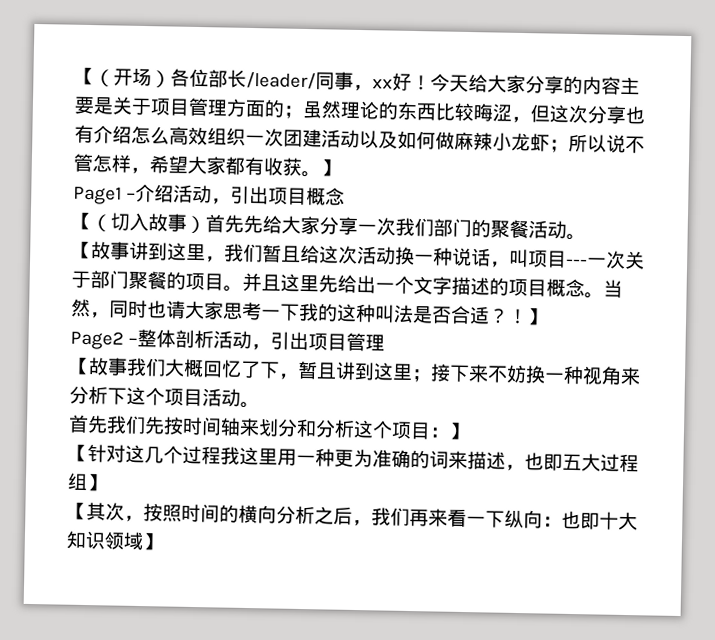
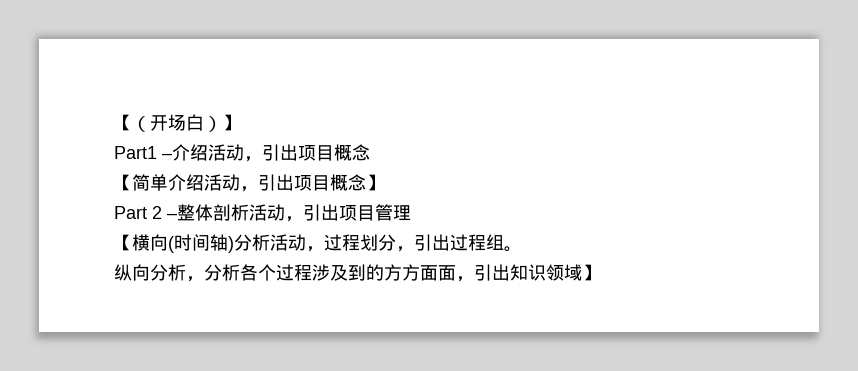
[151,68,640,96] [74,96,646,125] [74,124,645,154] [73,153,340,178] [73,186,122,205] ）各位部长/leader/同事，xx好！今天给大家分享的内容主要是关于项目管理方面的；虽然理论的东西比较晦涩，但这次分享也有介绍怎么高效组织一次团建活动以及如何做麻辣小龙虾；所以说不管怎样，希望大家都有收获。】 // Page1 -> [186,114,240,132] [114,146,157,159] 白）】 // Part1
[91,212,586,241] [72,240,645,270] [71,270,623,299] [71,298,547,326] [70,330,124,350] （切入故事）首先先给大家分享一次我们部门的聚餐活动。 // 【故事讲到这里，我们暂且给这次活动换一种说话，叫项目---一次关于部门聚餐的项目。并且这里先给出一个文字描述的项目概念。当然，同时也请大家思考一下我的这种叫法是否合适？！】 // Page2 -> [132,174,384,192] [114,206,162,219] 简单介绍活动，引出项目概念】 // Part 2
[88,357,641,386] [69,385,260,409] [68,414,469,441] [68,443,639,473] [67,472,107,492] [67,501,638,531] 故事我们大概回忆了下，暂且讲到这里；接下来不妨换一种视角来分析下这个项目活动。 // 首先我们先按时间轴来划分和分析这个项目：】 // 【针对这几个过程我这里用一种更为准确的词来描述，也即五大过程组】 // 【其次，按照时间的横向分析之后，我们再来看一下纵向：也即十大 -> [132,234,522,253] [114,264,510,282] 横向(时间轴)分析活动，过程划分，引出过程组。 // 纵向分析，分析各个过程涉及到的方方面面，引出

